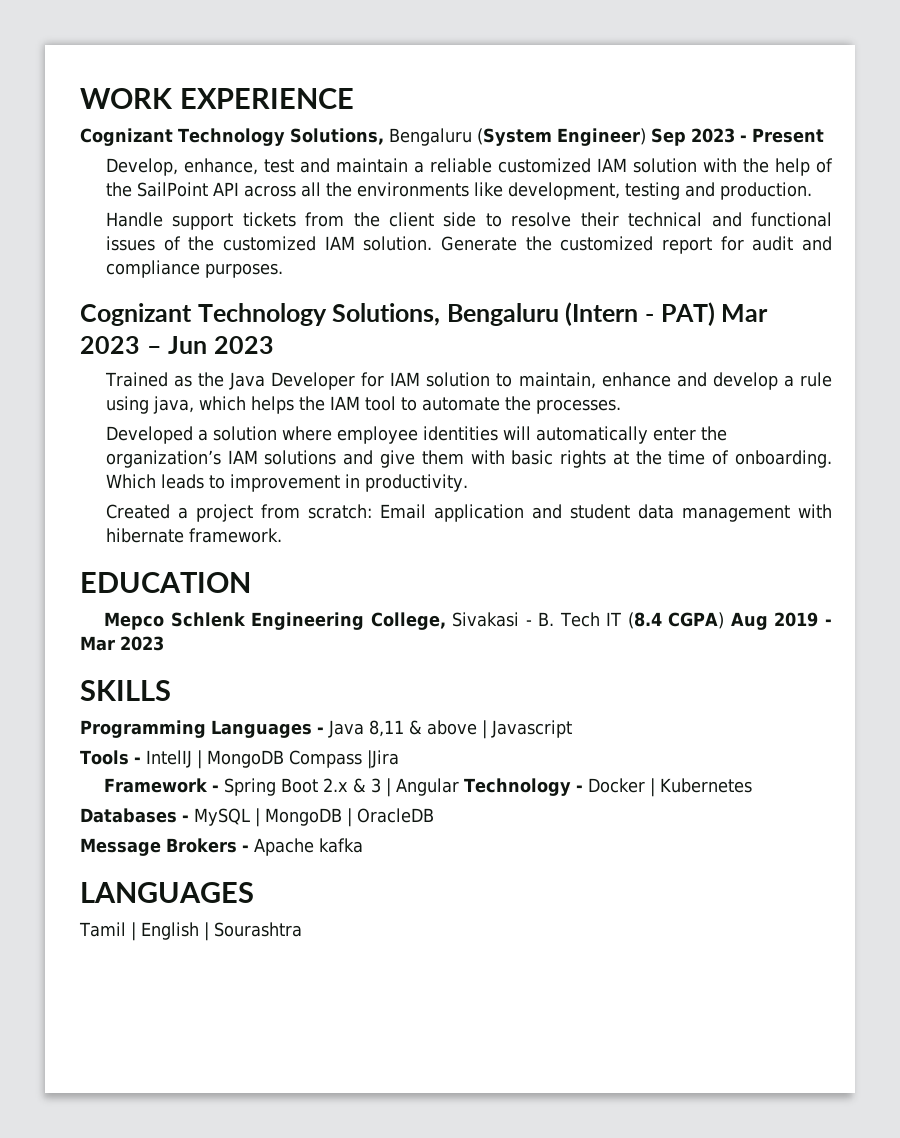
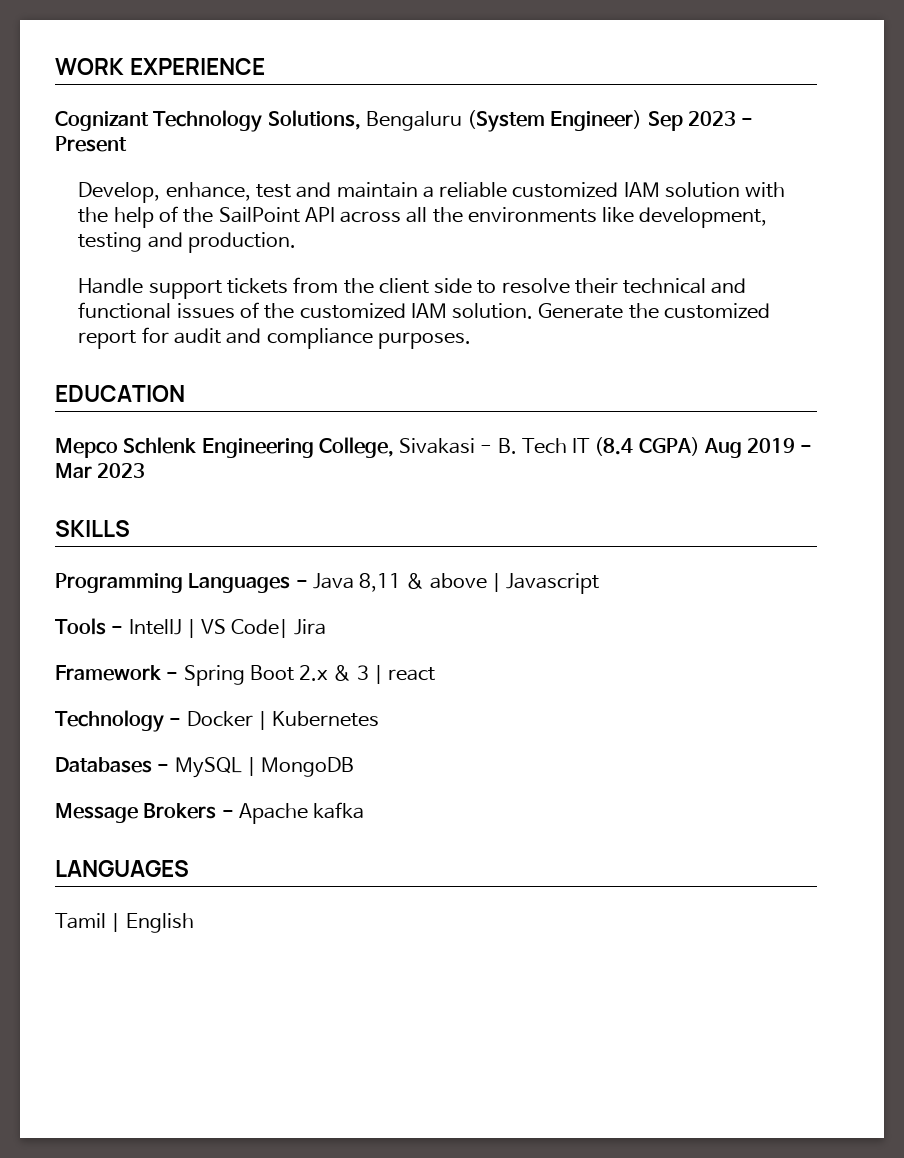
[80,302,769,326] [80,336,274,354] [104,372,832,390] [105,396,621,414] [105,426,727,444] [105,450,833,468] [105,474,468,492] [105,504,832,522] [105,528,282,543] // Cognizant Technology Solutions, Bengaluru (Intern - PAT) Mar 2023 – Jun 2023 // Trained as the Java Developer for IAM solution to maintain, enhance and develop a rule using java, which helps the IAM tool to automate the processes. // Developed a solution where employee identities will automatically enter the organization’s IAM solutions and give them with basic rights at the time of onboarding. Which leads to improvement in productivity. // Created a project from scratch: Email application and student data management with hibernate framework. -> (471, 340) none
[206,750,399,769] MongoDB Compass |Jira -> [201,619,326,638] VS Code| Jira
[396,778,460,796] Angular -> [388,667,436,681] react //
[347,808,434,827] | OracleDB -> (355, 767) none
[203,922,302,941] | Sourashtra -> (194, 923) none

